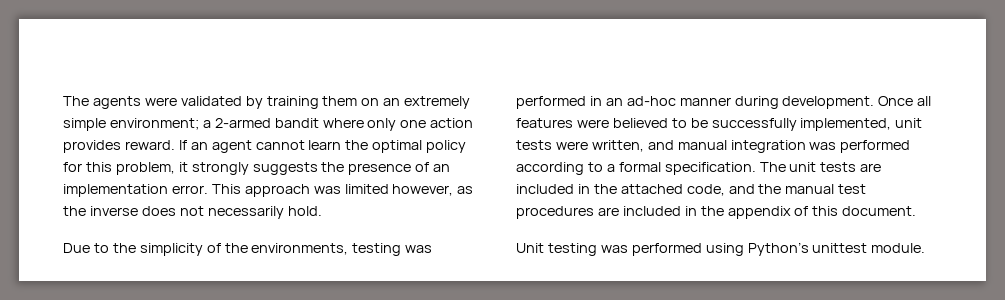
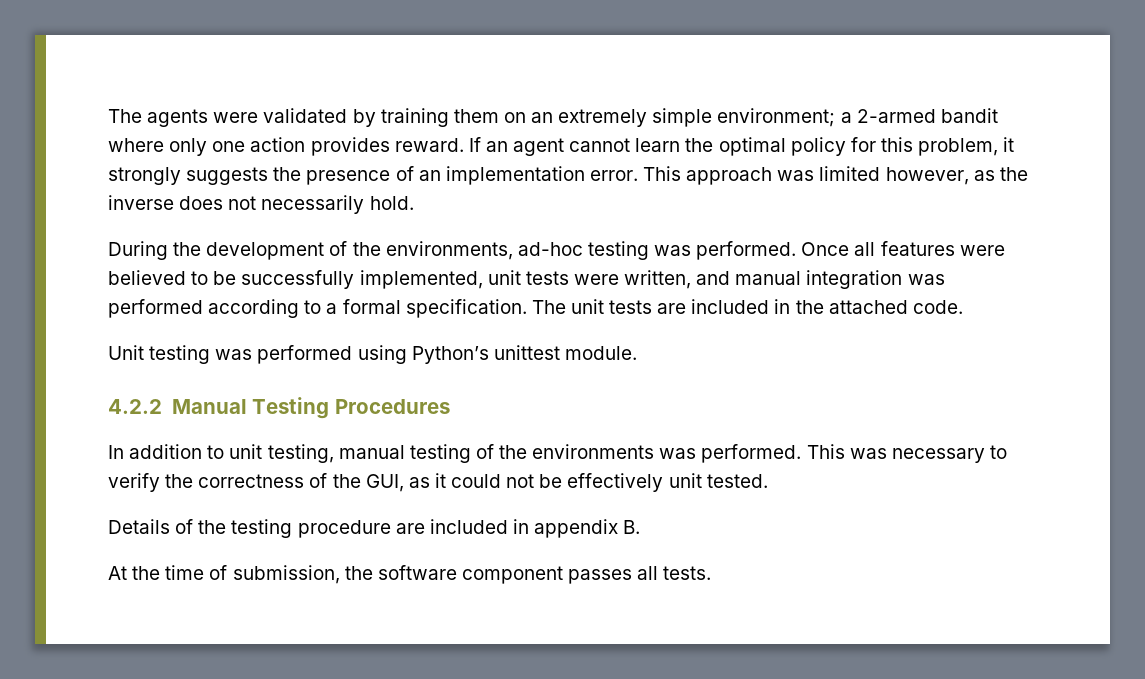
[63,243,203,256] Due to the simplicity -> [108,241,325,260] During the development
[352,243,433,256] [516,96,875,109] testing was performed in an ad-hoc manner during development. -> [517,241,797,260] ad-hoc testing was performed.
[686,184,867,196] [516,206,917,219] code, and the manual test procedures are included in the appendix of this document. -> [912,300,963,314] code.
(926, 248) none -> [108,397,450,419] [108,444,1007,463] [108,473,768,492] [108,519,641,538] [108,565,712,584] // 4.2.2 Manual Testing Procedures // In addition to unit testing, manual testing of the environments was performed. This was necessary to verify the correctness of the GUI, as it could not be effectively unit tested. // Details of the testing procedure are included in appendix B. // At the time of submission, the software component passes all tests.

